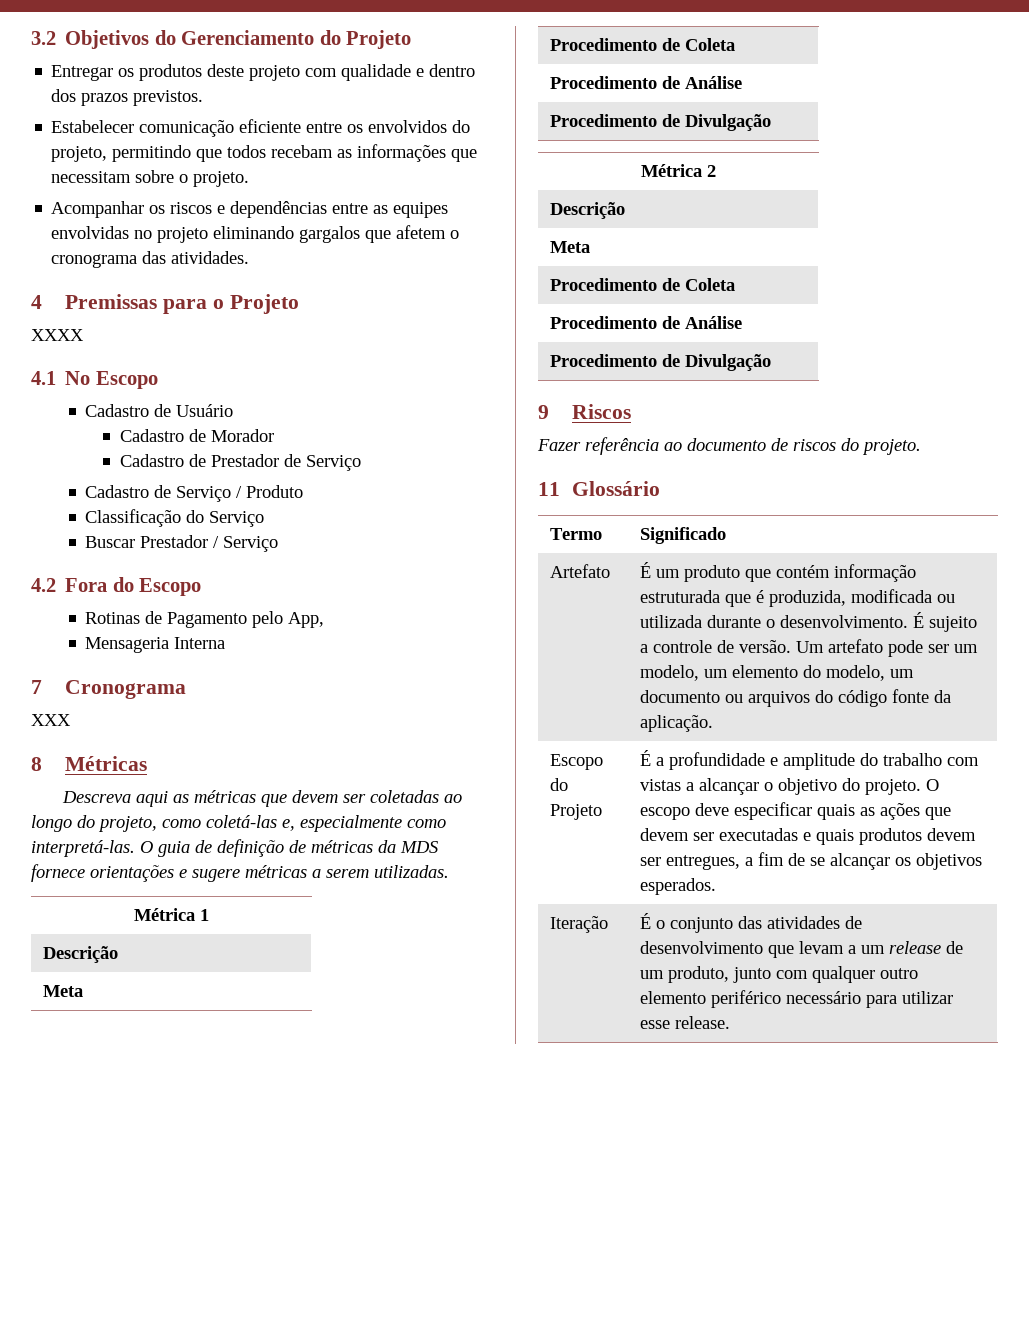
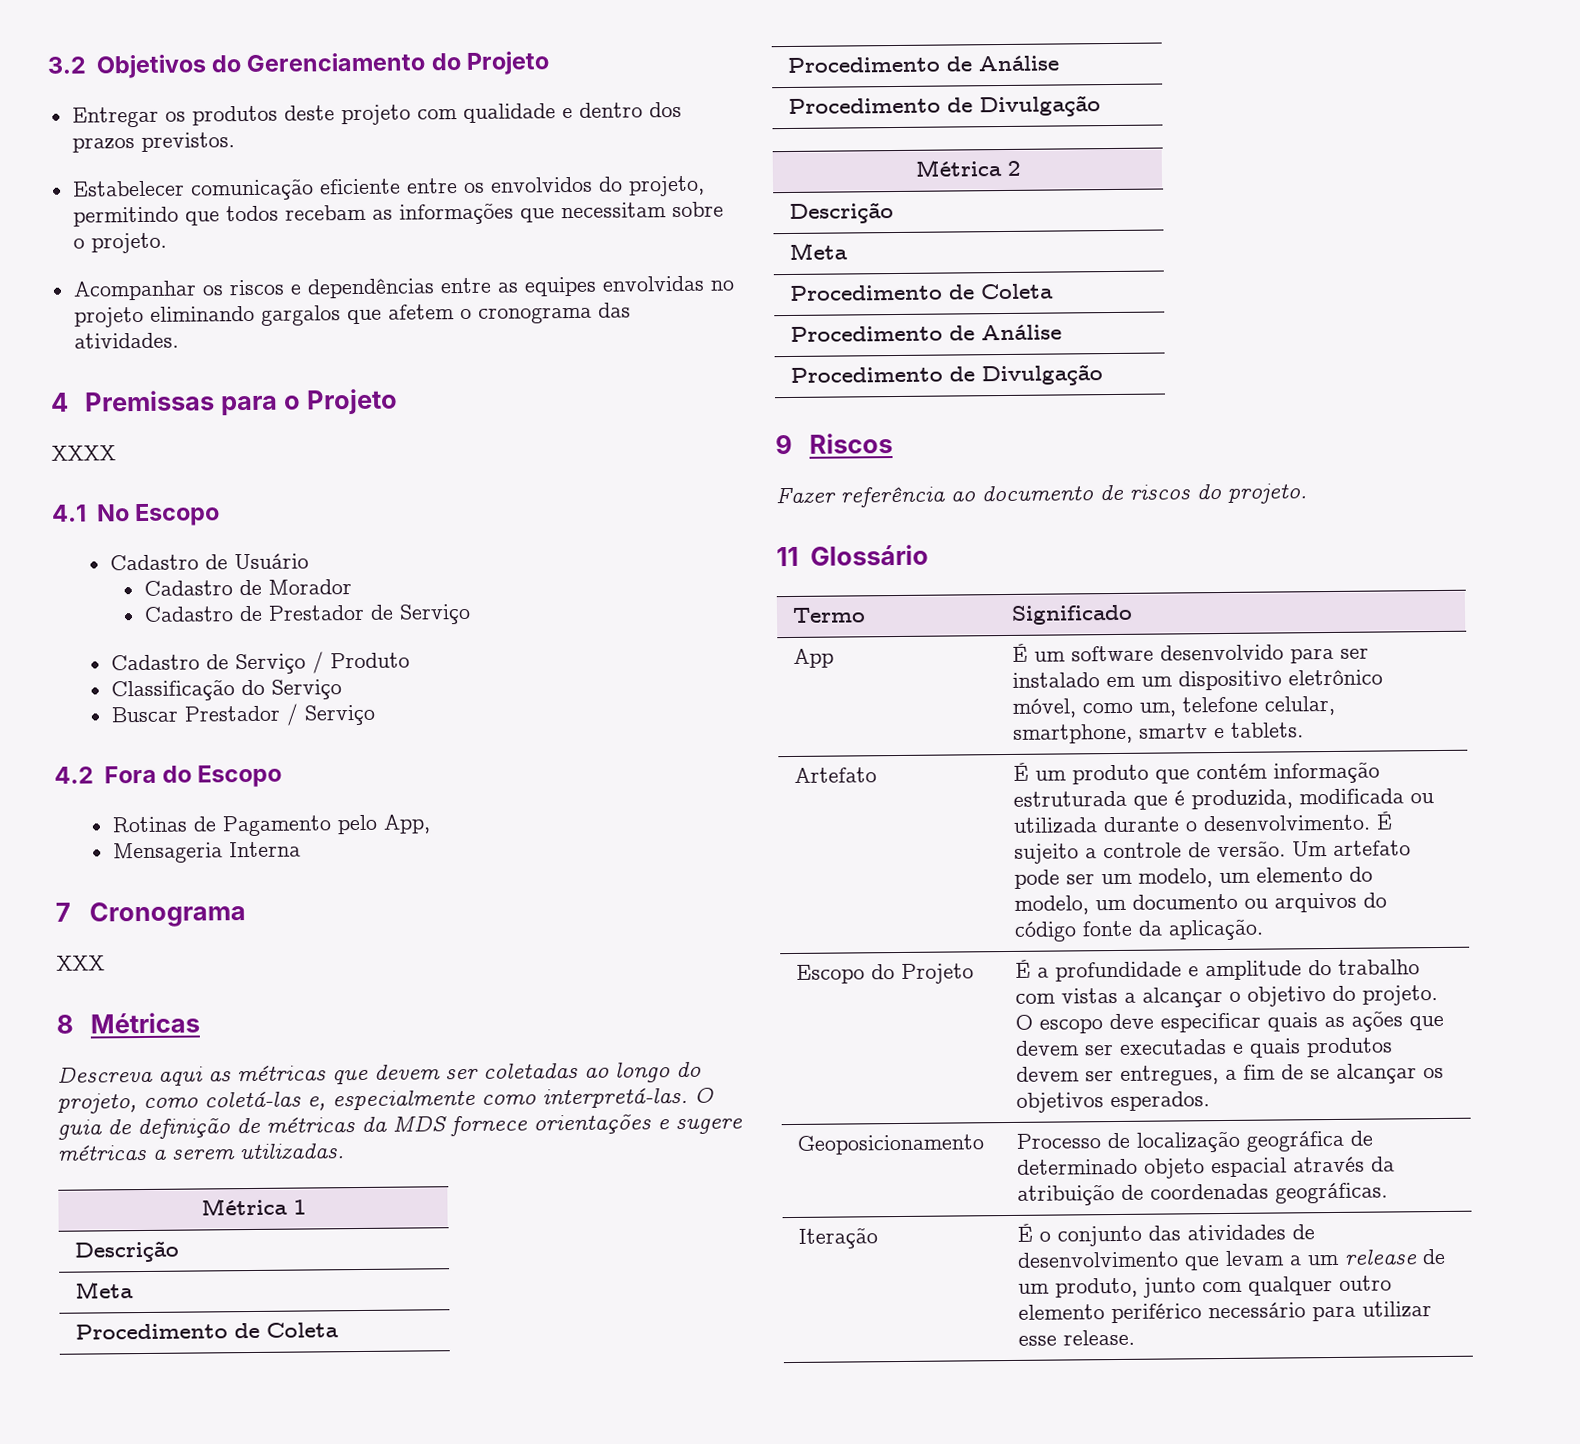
(726, 535) none -> [793,648,835,668] [1012,643,1370,664] [1012,669,1384,691] [1012,695,1336,718] [1013,722,1305,744] // App | É um software desenvolvido para ser instalado em um dispositivo eletrônico móvel, como um, telefone celular, smartphone, smartv e tablets.
(716, 886) none -> [797,1134,985,1155] [1016,1130,1374,1153] [1017,1156,1396,1179] [1017,1182,1389,1206] // Geoposicionamento | Processo de localização geográfica de determinado objeto espacial através da atribuição de coordenadas geográficas.

